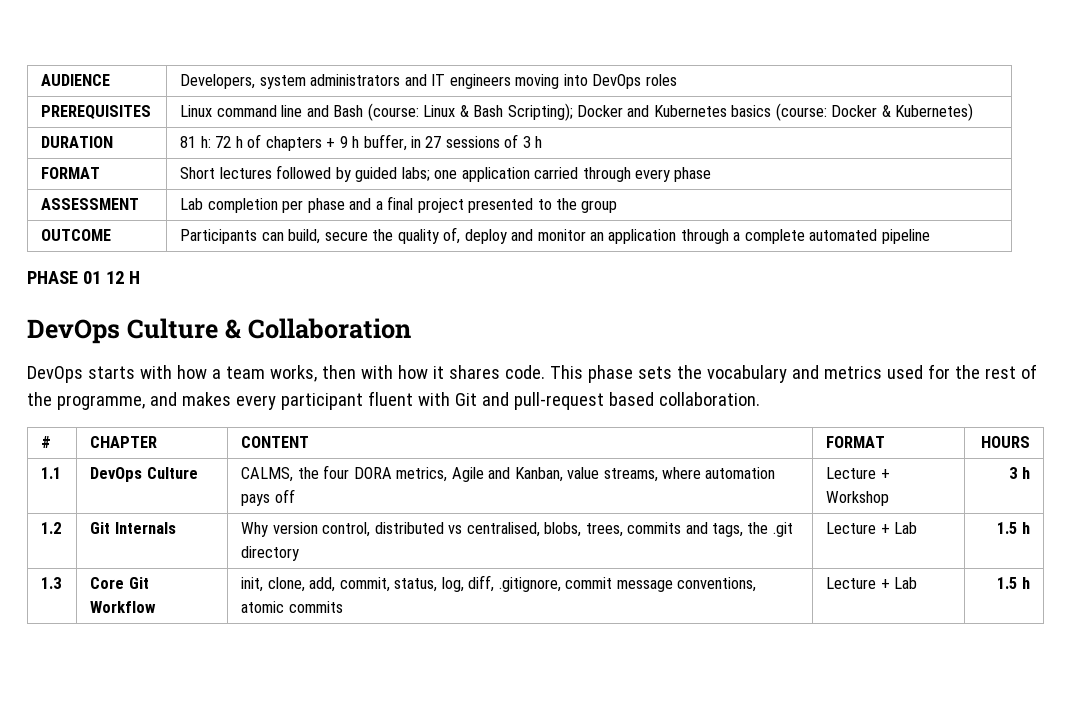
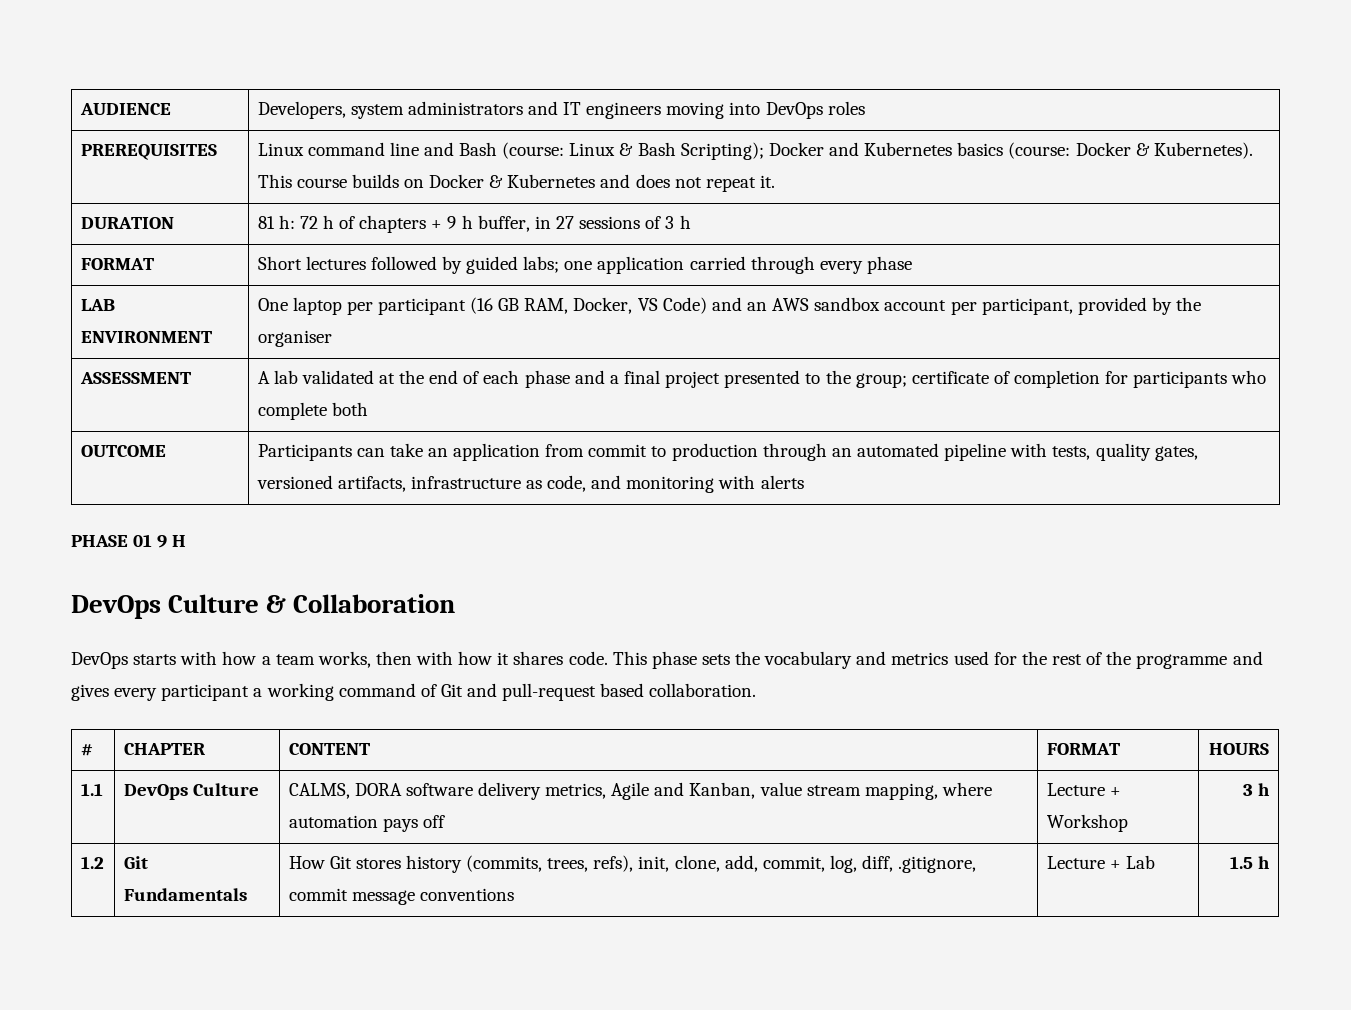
[895,103,974,121] Kubernetes) -> [1153,142,1253,159] [257,174,775,192] Kubernetes). This course builds on Docker & Kubernetes and does not repeat it.
[41,198,140,210] [180,198,304,213] ASSESSMENT | Lab completion per -> [80,299,115,311] [80,331,212,343] [257,297,1202,315] [257,330,332,347] [79,372,191,384] [257,370,520,384] LAB ENVIRONMENT | One laptop per participant (16 GB RAM, Docker, VS Code) and an AWS sandbox account per participant, provided by the organiser // ASSESSMENT | A lab validated at the end of each
[581,200,618,213] [41,229,112,241] [180,227,930,244] group // OUTCOME | Participants can build, secure the quality of, deploy and monitor an application through a complete automated pipeline -> [855,370,1267,388] [257,402,368,420] [80,445,166,457] [257,443,1198,461] [256,475,804,493] group; certificate of completion for participants who complete both // OUTCOME | Participants can take an application from commit to production through an automated pipeline with tests, quality gates, versioned artifacts, infrastructure as code, and monitoring with alerts
[105,271,124,284] 12 -> [157,535,168,548] 9
[56,391,450,410] programme, and makes every participant fluent with -> [1136,651,1263,669] [71,683,437,701] programme and gives every participant a working command of
[297,465,392,479] the four DORA -> [354,782,541,800] DORA software delivery
[603,468,658,482] streams, -> [806,783,938,800] stream mapping,
[114,522,176,534] [241,522,793,537] [241,546,300,561] [826,522,918,534] [997,522,1030,534] [41,577,62,589] [90,577,149,589] [90,601,157,613] [241,575,756,592] [241,601,343,613] [826,577,918,589] [997,577,1030,589] Internals | Why version control, distributed vs centralised, blobs, trees, commits and tags, the .git directory | Lecture + Lab | 1.5 h // 1.3 | Core Git Workflow | init, clone, add, commit, status, log, diff, .gitignore, commit message conventions, atomic commits | Lecture + Lab | 1.5 h -> [123,888,247,901] [288,855,977,873] [288,888,514,905] [1046,855,1155,869] [1230,856,1271,869] Fundamentals | How Git stores history (commits, trees, refs), init, clone, add, commit, log, diff, .gitignore, commit message conventions | Lecture + Lab | 1.5 h

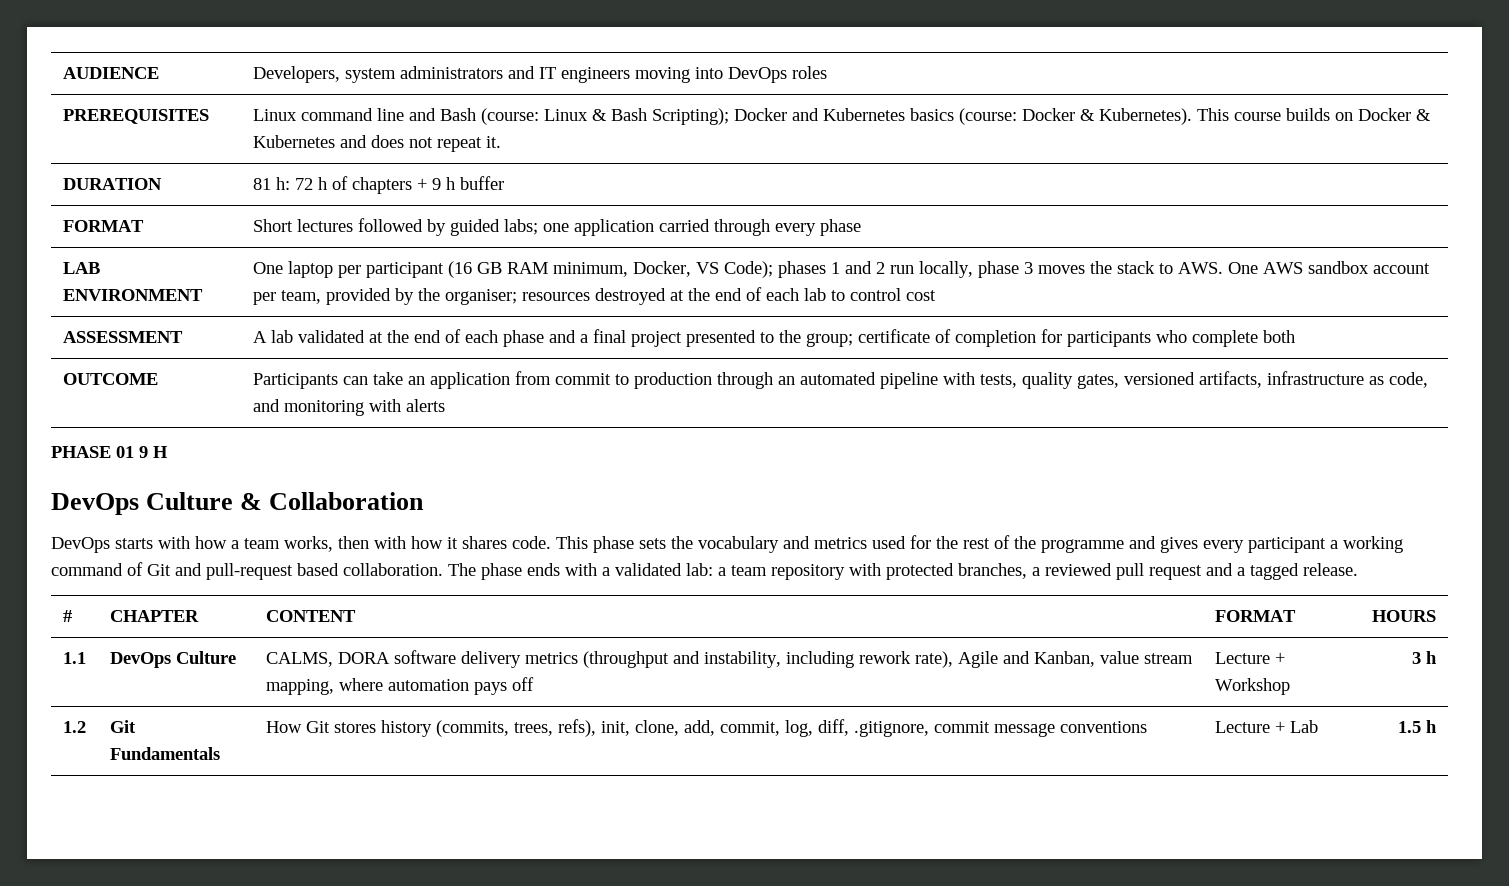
[477,215,691,232] buffer, in 27 sessions of 3 h -> [459,176,504,190] buffer
[524,297,767,314] RAM, Docker, VS Code) and an -> [506,261,1258,278] RAM minimum, Docker, VS Code); phases 1 and 2 run locally, phase 3 moves the stack to AWS. One
[981,298,1073,315] participant, -> [280,290,321,304] team,
[257,330,332,347] organiser -> [444,287,936,305] organiser; resources destroyed at the end of each lab to control cost
(757, 690) none -> [448,563,1358,580] The phase ends with a validated lab: a team repository with protected branches, a reviewed pull request and a tagged release.
[545,783,607,799] metrics, -> [524,651,953,668] metrics (throughput and instability, including rework rate),

